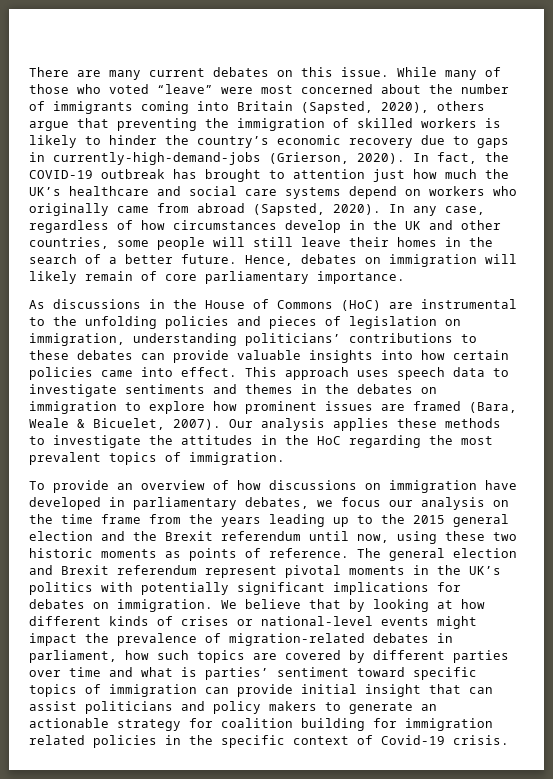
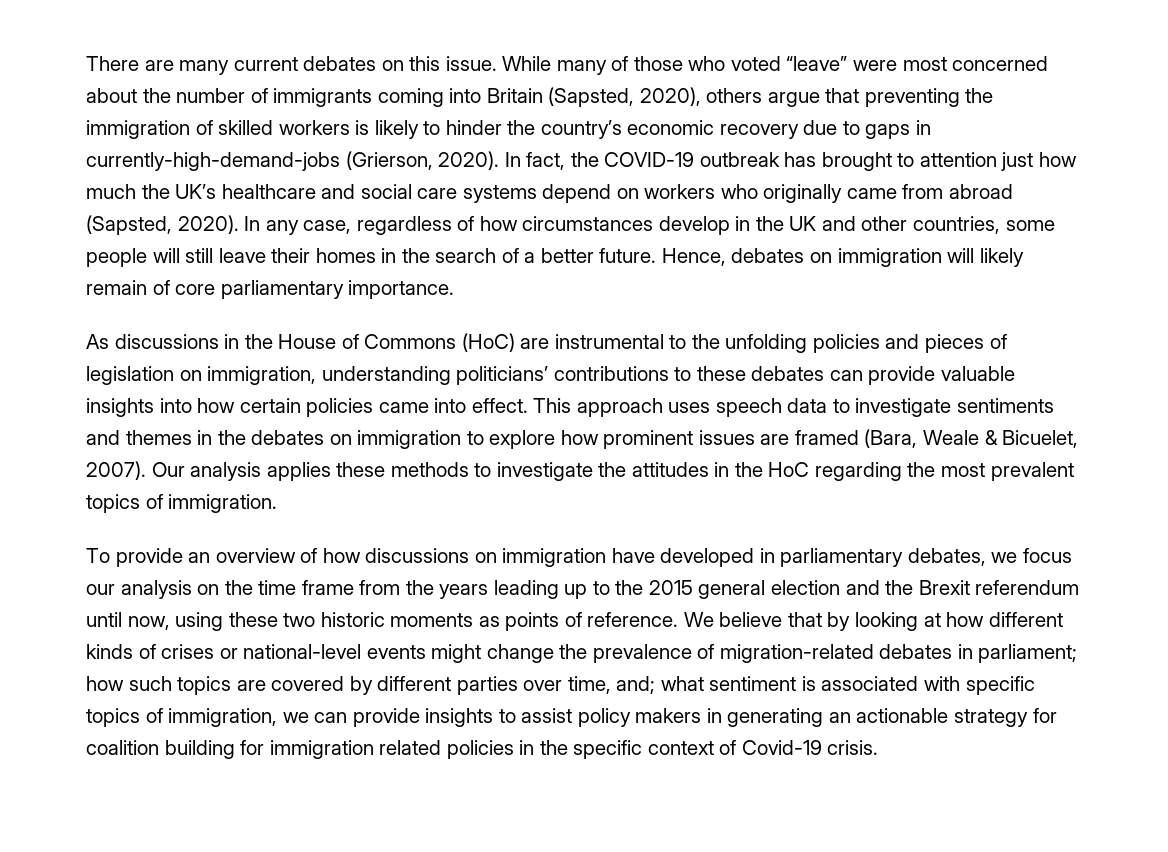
[357,548,517,561] [29,565,501,578] [29,582,461,595] [29,599,213,612] The general election and Brexit referendum represent pivotal moments in the UK’s politics with potentially significant implications for debates on immigration. -> (679, 619) none
[29,633,77,646] impact -> [486,644,554,663] change
[29,650,117,663] parliament, -> [978,644,1078,663] parliament;
[69,667,477,680] [29,684,493,697] [29,701,413,714] time and what is parties’ sentiment toward specific topics of immigration can provide initial insight that can assist politicians and policy makers to generate -> [567,676,1035,695] [86,708,824,727] time, and; what sentiment is associated with specific topics of immigration, we can provide insights to assist policy makers in generating

